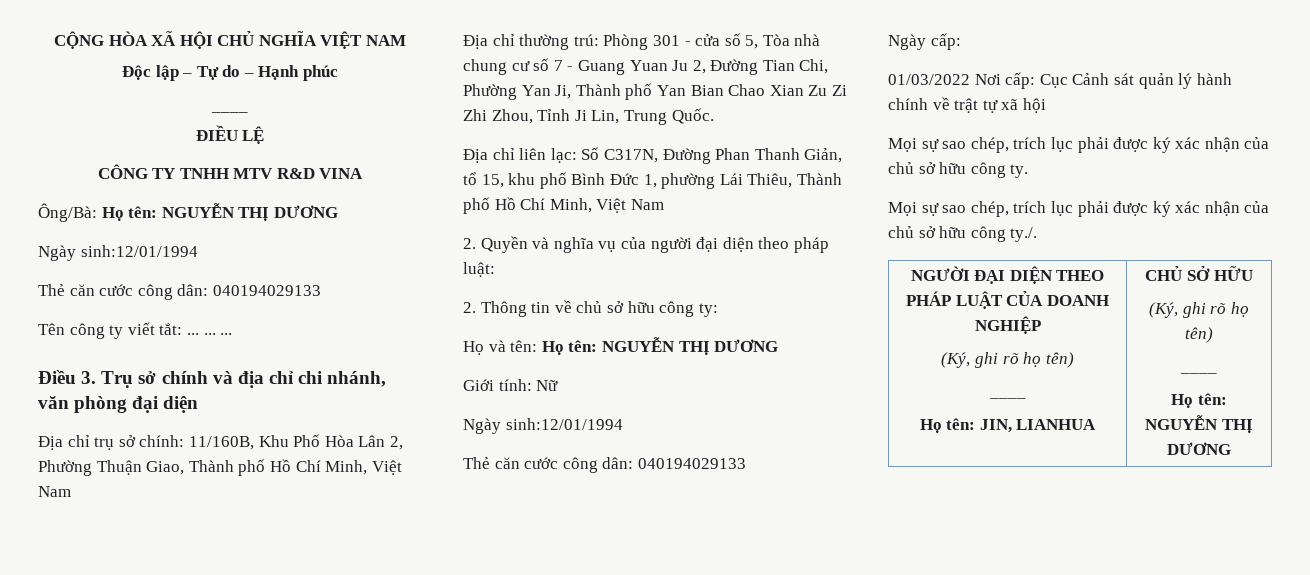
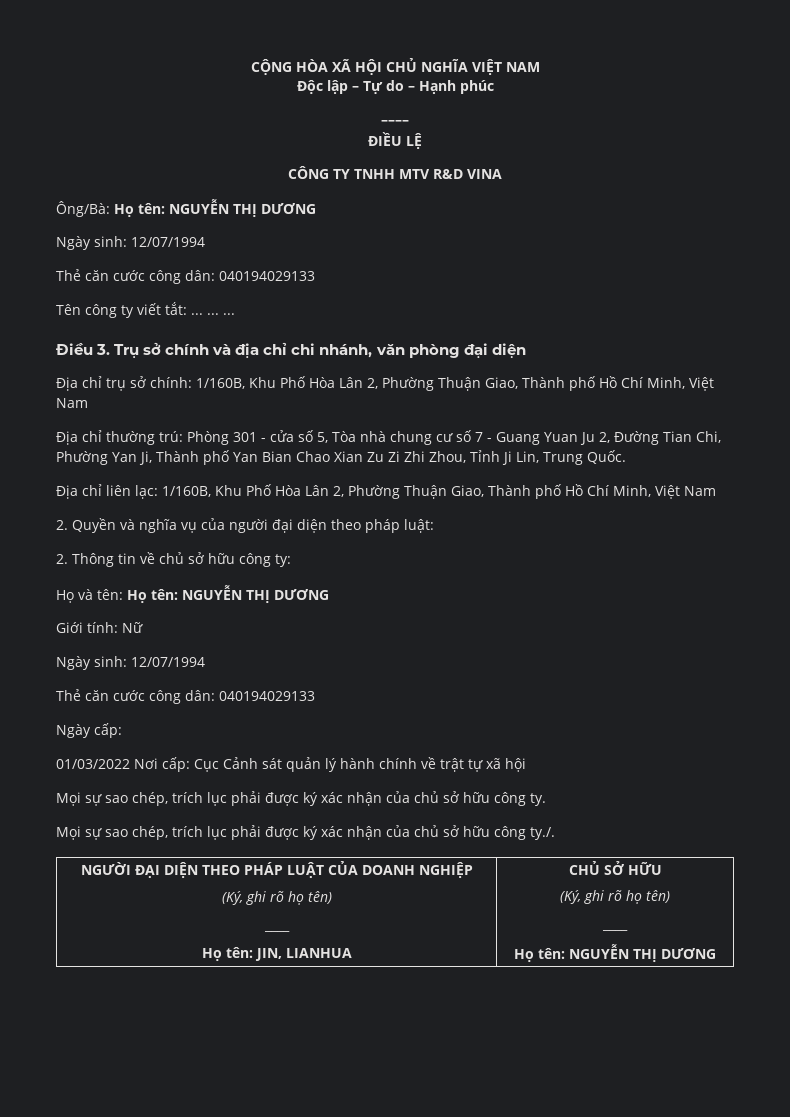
[80,245,198,257] sinh:12/01/1994 -> [94,236,205,247] sinh: 12/07/1994
[188,436,254,450] 11/160B, -> [196,378,245,389] 1/160B,
[581,147,843,164] [463,172,793,189] Số C317N, Đường Phan Thanh Giản, tổ 15, khu phố Bình Đức 1, phường Lái Thiêu, -> [162,484,484,499] 1/160B, Khu Phố Hòa Lân 2, Phường Thuận Giao,
[505,418,623,430] sinh:12/01/1994 -> [94,656,205,667] sinh: 12/07/1994

